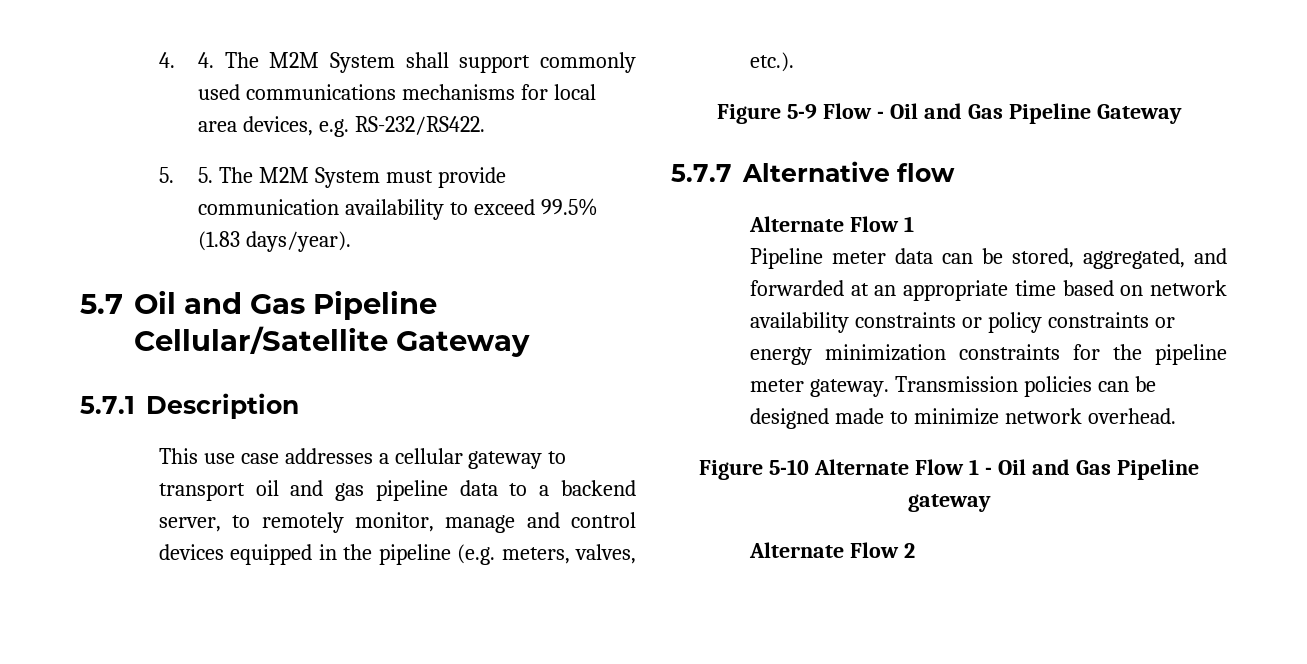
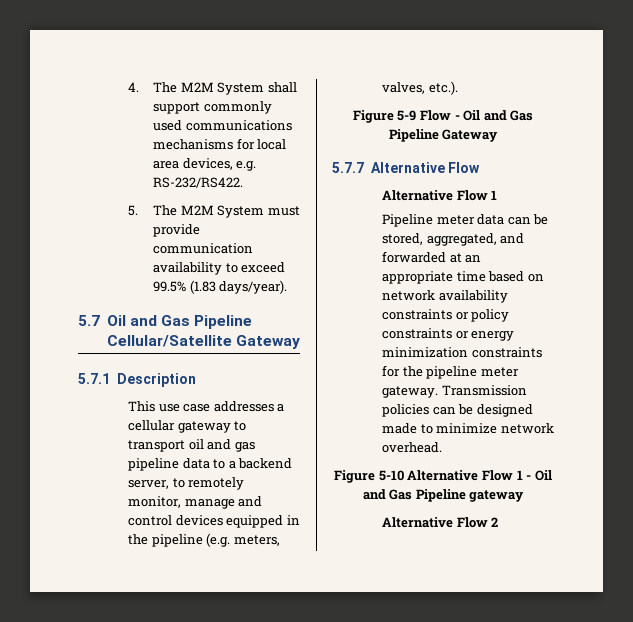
[158,52,215,68] 4. 4. -> [128,82,140,92] 4.
[198,167,214,183] 5. -> (139, 210) none
[897,163,955,182] [748,216,844,232] flow // Alternate -> [448,162,481,173] [382,190,454,201] Flow // Alternative
[814,459,910,475] Alternate -> [407,470,479,481] Alternative
[748,542,844,558] Alternate -> [382,517,454,528] Alternative

